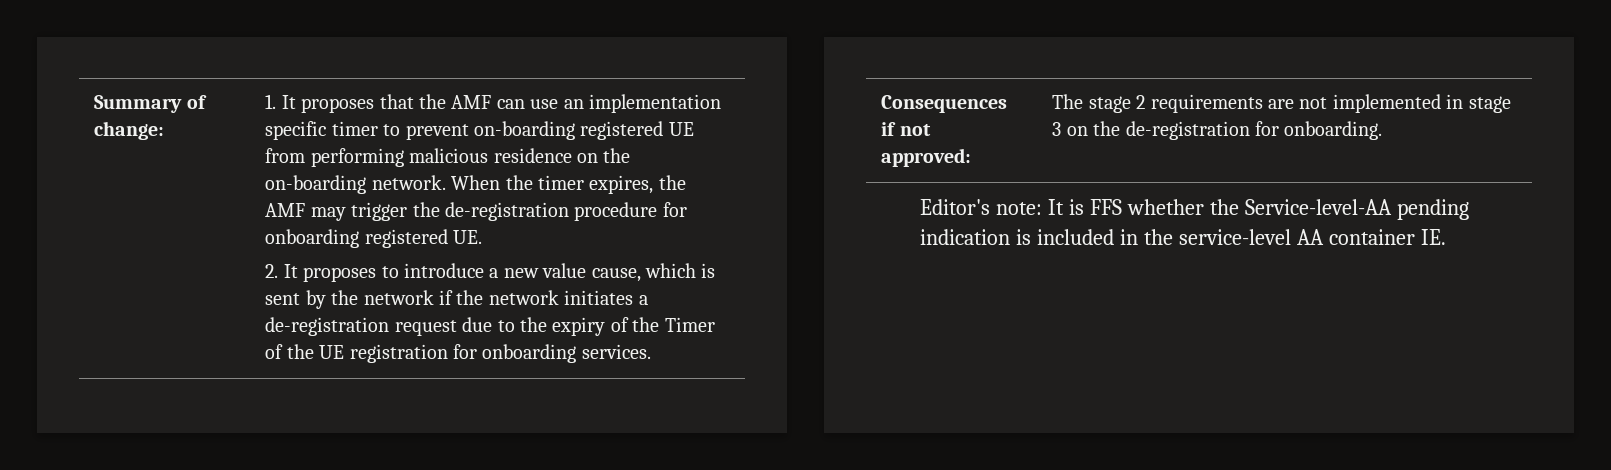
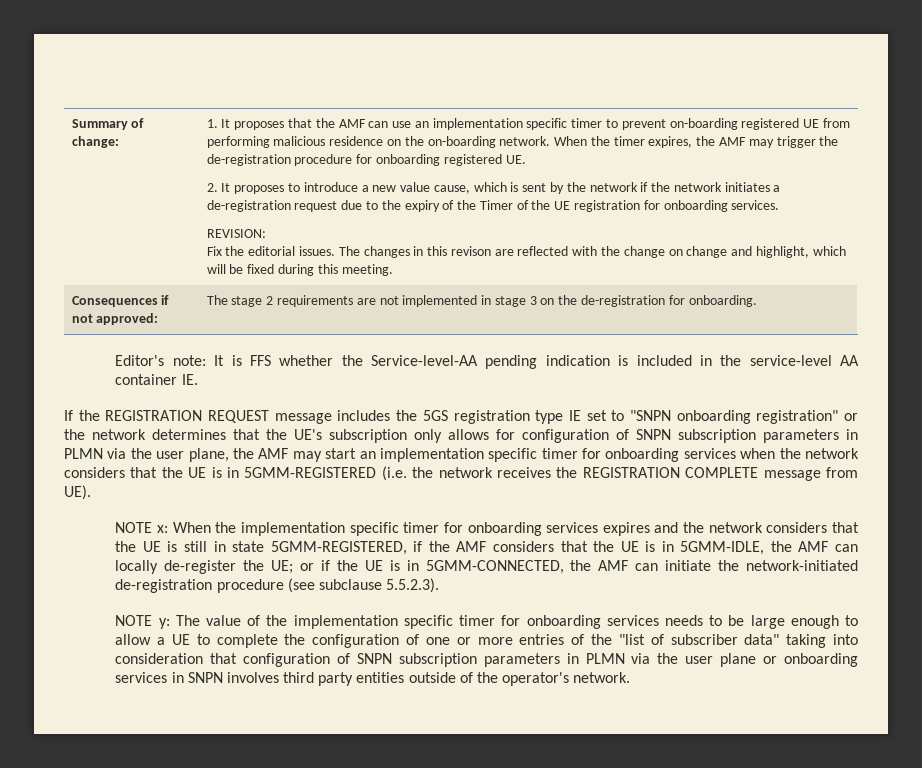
(651, 351) none -> [206,229,266,238] [206,246,846,258] [206,264,393,276] // REVISION: // Fix the editorial issues. The changes in this revison are reflected with the change on change and highlight, which will be fixed during this meeting.
(1446, 237) none -> [64,410,858,424] [64,429,858,443] [64,448,860,462] [64,466,858,481] [64,485,91,500] [115,522,860,536] [115,541,859,555] [115,560,859,574] [115,578,440,593] [115,615,858,629] [115,634,859,648] [115,653,859,667] [115,672,631,686] // If the REGISTRATION REQUEST message includes the 5GS registration type IE set to "SNPN onboarding registration" or the network determines that the UE's subscription only allows for configuration of SNPN subscription parameters in PLMN via the user plane, the AMF may start an implementation specific timer for onboarding services when the network considers that the UE is in 5GMM-REGISTERED (i.e. the network receives the REGISTRATION COMPLETE message from UE). // NOTE x: When the implementation specific timer for onboarding services expires and the network considers that the UE is still in state 5GMM-REGISTERED, if the AMF considers that the UE is in 5GMM-IDLE, the AMF can locally de-register the UE; or if the UE is in 5GMM-CONNECTED, the AMF can initiate the network-initiated de-registration procedure (see subclause 5.5.2.3). // NOTE y: The value of the implementation specific timer for onboarding services needs to be large enough to allow a UE to complete the configuration of one or more entries of the "list of subscriber data" taking into consideration that configuration of SNPN subscription parameters in PLMN via the user plane or onboarding services in SNPN involves third party entities outside of the operator's network.

